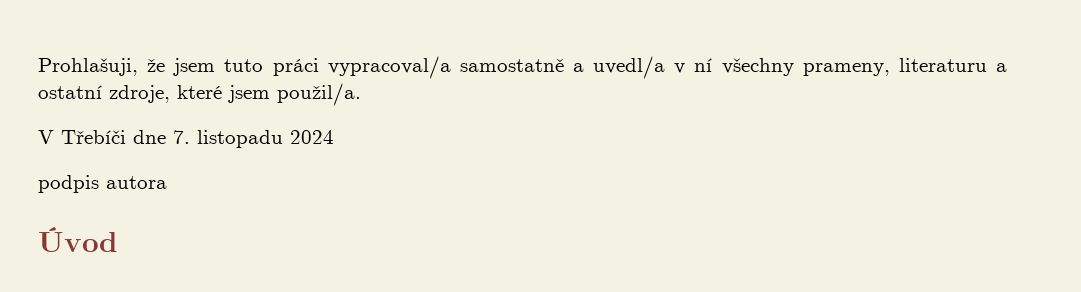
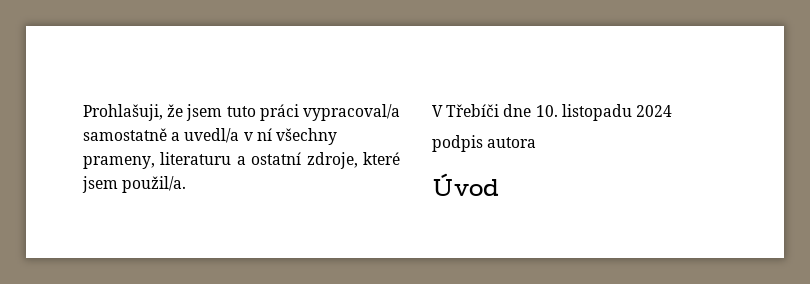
[173,130,190,144] 7. -> [535,105,558,117] 10.

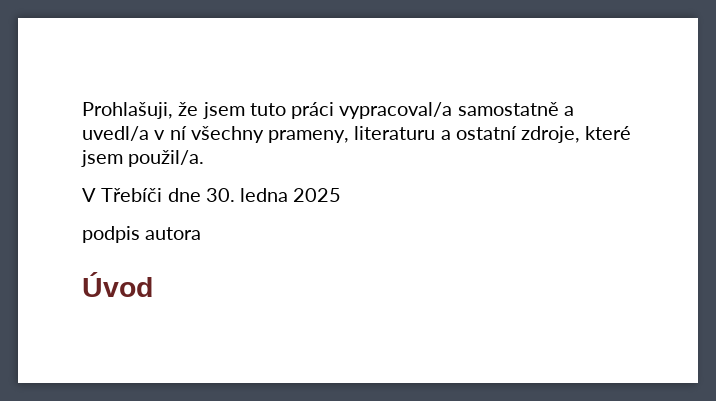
[535,104,672,121] 10. listopadu 2024 -> [205,188,342,202] 30. ledna 2025

